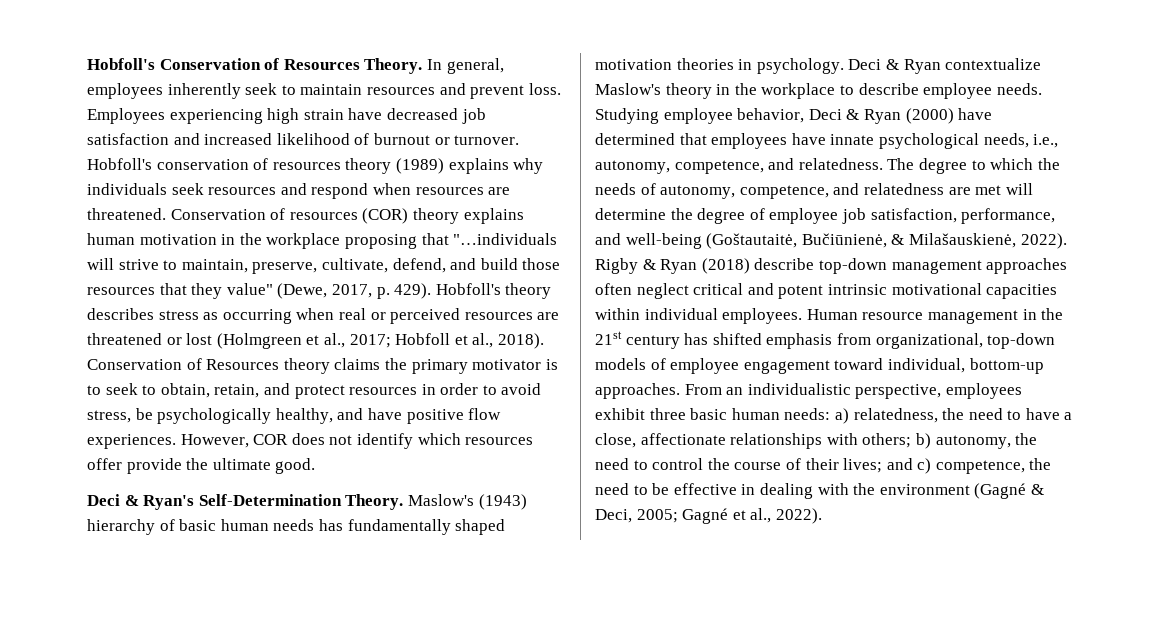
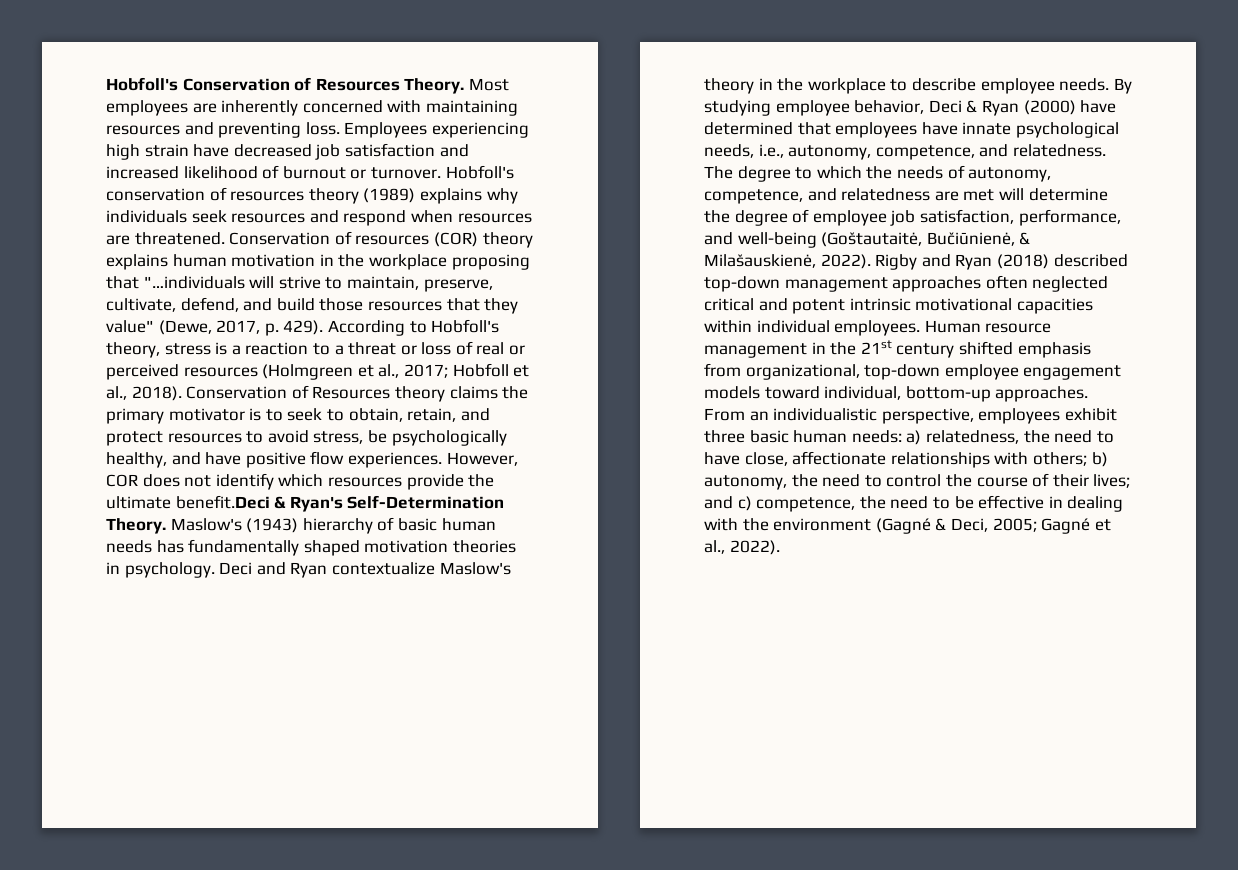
[426,58,504,74] [87,83,525,99] In general, employees inherently seek to maintain resources and prevent -> [468,78,509,91] [106,100,518,116] [106,122,302,138] Most employees are inherently concerned with maintaining resources and preventing
[435,283,552,299] [87,308,560,324] [87,333,213,345] Hobfoll's theory describes stress as occurring when real or perceived resources are threatened or lost -> [327,319,500,336] [106,341,526,358] [106,364,258,380] According to Hobfoll's theory, stress is a reaction to a threat or loss of real or perceived resources
[421,383,479,395] in order -> (242, 438) none
[87,458,122,470] offer -> (402, 482) none
[275,458,316,474] [87,494,120,506] good. // Deci -> [175,495,270,509] benefit.Deci
[885,59,899,70] & -> [256,562,286,575] and
[595,108,659,124] Studying -> [1113,78,1132,94] [704,100,771,116] By studying
[642,259,656,270] & -> [921,254,951,267] and
[754,258,815,270] describe -> [1053,254,1128,267] described
[636,283,689,299] neglect -> [1032,276,1109,292] neglected
[684,333,709,345] has -> (955, 350) none
[595,358,666,370] models of -> (941, 372) none
(830, 367) none -> [704,386,760,399] models
[1064,412,1073,420] a -> (740, 458) none

